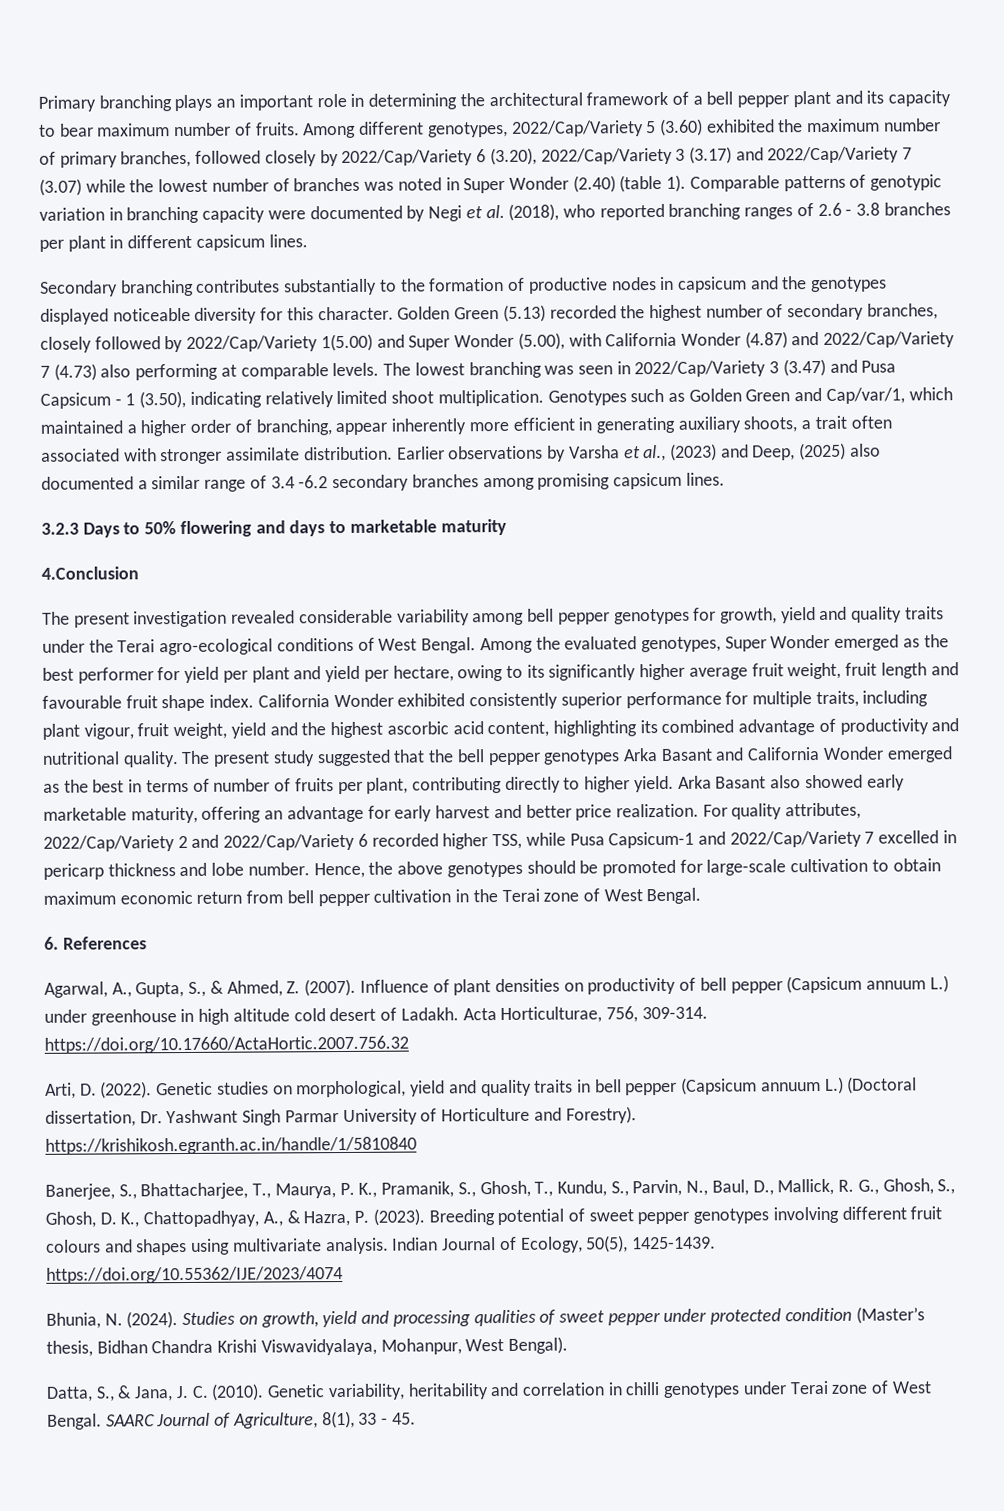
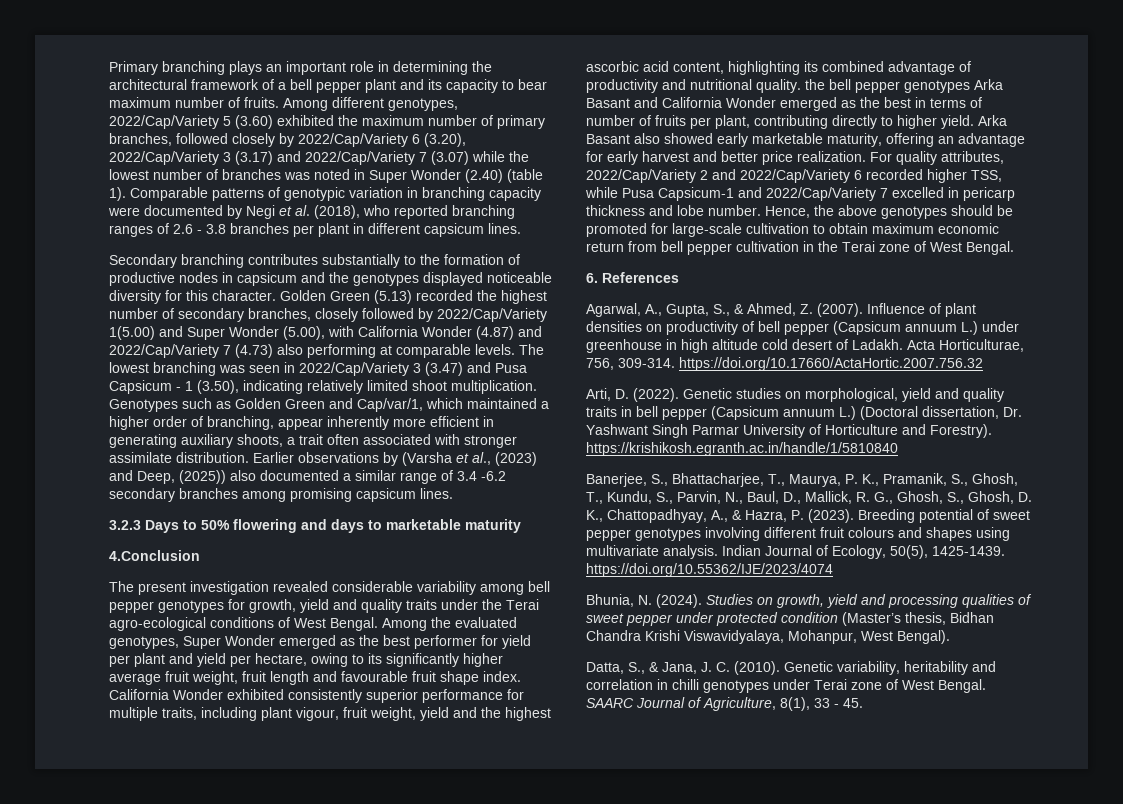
[568,445,620,459] Varsha -> [402,452,452,466] (Varsha
[799,442,847,461] (2025) -> [179,470,226,484] (2025))
[181,749,426,767] The present study suggested that -> (801, 86) none

